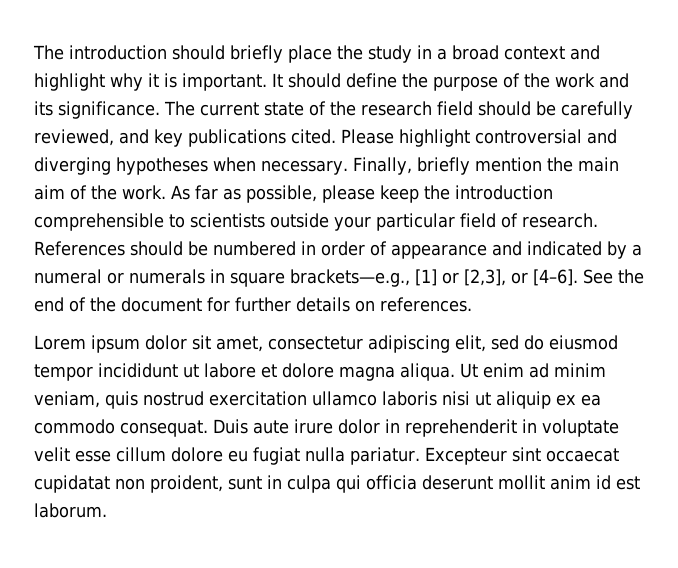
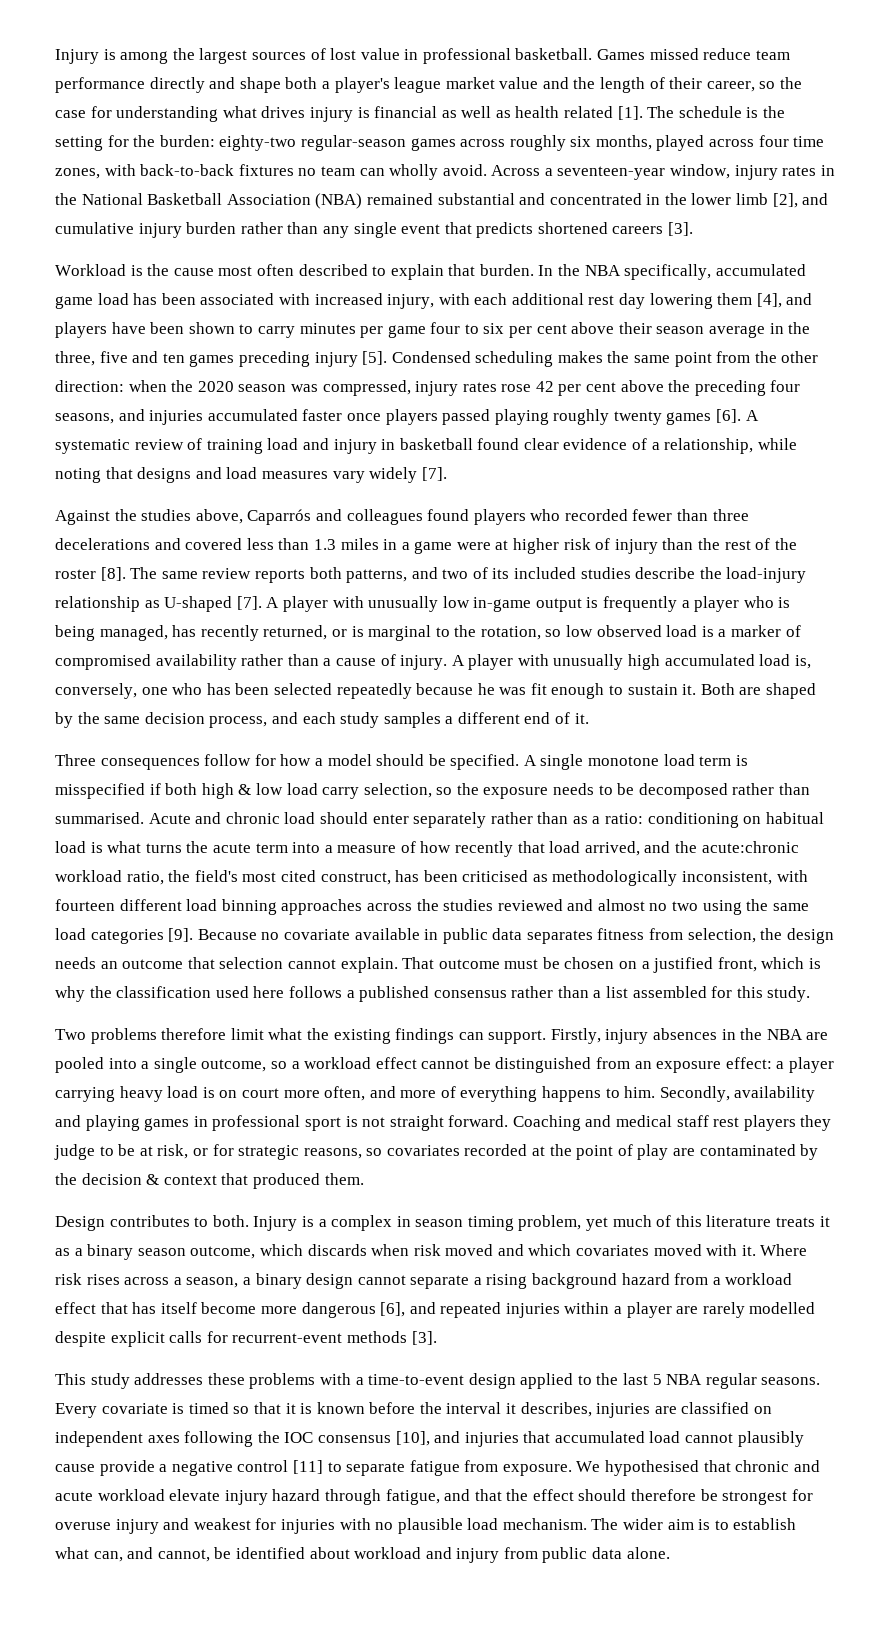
[33,45,600,63] [34,73,629,91] [34,101,633,119] [34,129,617,147] [34,157,619,175] [34,185,553,203] [34,213,598,231] [34,241,642,259] [34,269,644,287] [34,297,472,312] [34,335,618,353] [34,363,606,381] [34,391,601,409] [34,419,619,437] [34,447,619,465] [34,475,640,493] [34,503,107,518] The introduction should briefly place the study in a broad context and highlight why it is important. It should define the purpose of the work and its significance. The current state of the research field should be carefully reviewed, and key publications cited. Please highlight controversial and diverging hypotheses when necessary. Finally, briefly mention the main aim of the work. As far as possible, please keep the introduction comprehensible to scientists outside your particular field of research. References should be numbered in order of appearance and indicated by a numeral or numerals in square brackets—e.g., [1] or [2,3], or [4–6]. See the end of the document for further details on references. // Lorem ipsum dolor sit amet, consectetur adipiscing elit, sed do eiusmod tempor incididunt ut labore et dolore magna aliqua. Ut enim ad minim veniam, quis nostrud exercitation ullamco laboris nisi ut aliquip ex ea commodo consequat. Duis aute irure dolor in reprehenderit in voluptate velit esse cillum dolore eu fugiat nulla pariatur. Excepteur sint occaecat cupidatat non proident, sunt in culpa qui officia deserunt mollit anim id est laborum. -> [55,48,790,64] [55,77,803,93] [55,106,786,122] [55,135,825,151] [55,164,835,180] [55,193,829,209] [55,222,694,238] [55,264,806,280] [55,293,813,309] [55,322,811,338] [55,351,819,367] [55,380,801,396] [55,409,759,425] [55,438,797,454] [55,467,447,483] [55,509,749,525] [55,538,797,554] [55,567,807,583] [55,596,791,612] [55,625,801,641] [55,654,811,670] [55,683,817,699] [55,712,589,728] [55,754,748,770] [55,783,811,799] [55,812,824,828] [55,841,799,857] [55,870,808,886] [55,899,809,915] [55,928,834,944] [55,957,822,973] [55,986,811,1002] [55,1028,829,1044] [55,1057,835,1073] [55,1086,816,1102] [55,1115,832,1131] [54,1144,819,1160] [55,1173,364,1189] [55,1215,830,1231] [55,1244,808,1260] [55,1273,793,1289] [55,1302,816,1318] [55,1331,437,1347] [55,1373,821,1389] [55,1402,773,1418] [55,1431,804,1447] [55,1460,820,1476] [55,1489,813,1505] [55,1518,797,1534] [55,1547,670,1563] Injury is among the largest sources of lost value in professional basketball. Games missed reduce team performance directly and shape both a player's league market value and the length of their career, so the case for understanding what drives injury is financial as well as health related [1]. The schedule is the setting for the burden: eighty-two regular-season games across roughly six months, played across four time zones, with back-to-back fixtures no team can wholly avoid. Across a seventeen-year window, injury rates in the National Basketball Association (NBA) remained substantial and concentrated in the lower limb [2], and cumulative injury burden rather than any single event that predicts shortened careers [3]. // Workload is the cause most often described to explain that burden. In the NBA specifically, accumulated game load has been associated with increased injury, with each additional rest day lowering them [4], and players have been shown to carry minutes per game four to six per cent above their season average in the three, five and ten games preceding injury [5]. Condensed scheduling makes the same point from the other direction: when the 2020 season was compressed, injury rates rose 42 per cent above the preceding four seasons, and injuries accumulated faster once players passed playing roughly twenty games [6]. A systematic review of training load and injury in basketball found clear evidence of a relationship, while noting that designs and load measures vary widely [7]. // Against the studies above, Caparrós and colleagues found players who recorded fewer than three decelerations and covered less than 1.3 miles in a game were at higher risk of injury than the rest of the roster [8]. The same review reports both patterns, and two of its included studies describe the load-injury relationship as U-shaped [7]. A player with unusually low in-game output is frequently a player who is being managed, has recently returned, or is marginal to the rotation, so low observed load is a marker of compromised availability rather than a cause of injury. A player with unusually high accumulated load is, conversely, one who has been selected repeatedly because he was fit enough to sustain it. Both are shaped by the same decision process, and each study samples a different end of it. // Three consequences follow for how a model should be specified. A single monotone load term is misspecified if both high & low load carry selection, so the exposure needs to be decomposed rather than summarised. Acute and chronic load should enter separately rather than as a ratio: conditioning on habitual load is what turns the acute term into a measure of how recently that load arrived, and the acute:chronic workload ratio, the field's most cited construct, has been criticised as methodologically inconsistent, with fourteen different load binning approaches across the studies reviewed and almost no two using the same load categories [9]. Because no covariate available in public data separates fitness from selection, the design needs an outcome that selection cannot explain. That outcome must be chosen on a justified front, which is why the classification used here follows a published consensus rather than a list assembled for this study. // Two problems therefore limit what the existing findings can support. Firstly, injury absences in the NBA are pooled into a single outcome, so a workload effect cannot be distinguished from an exposure effect: a player carrying heavy load is on court more often, and more of everything happens to him. Secondly, availability and playing games in professional sport is not straight forward. Coaching and medical staff rest players they judge to be at risk, or for strategic reasons, so covariates recorded at the point of play are contaminated by the decision & context that produced them. // Design contributes to both. Injury is a complex in season timing problem, yet much of this literature treats it as a binary season outcome, which discards when risk moved and which covariates moved with it. Where risk rises across a season, a binary design cannot separate a rising background hazard from a workload effect that has itself become more dangerous [6], and repeated injuries within a player are rarely modelled despite explicit calls for recurrent-event methods [3]. // This study addresses these problems with a time-to-event design applied to the last 5 NBA regular seasons. Every covariate is timed so that it is known before the interval it describes, injuries are classified on independent axes following the IOC consensus [10], and injuries that accumulated load cannot plausibly cause provide a negative control [11] to separate fatigue from exposure. We hypothesised that chronic and acute workload elevate injury hazard through fatigue, and that the effect should therefore be strongest for overuse injury and weakest for injuries with no plausible load mechanism. The wider aim is to establish what can, and cannot, be identified about workload and injury from public data alone.

